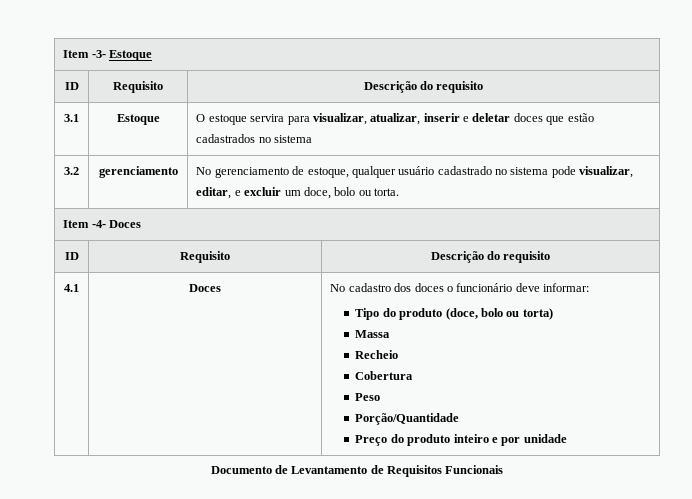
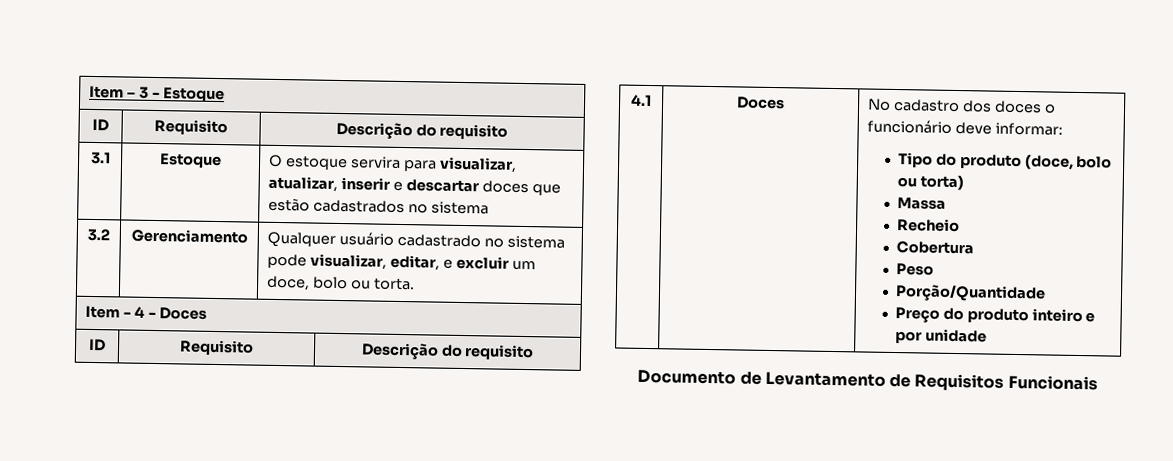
[63,50,106,58] Item -3- -> [89,85,161,99] Item – 3 -
[472,113,511,122] deletar -> [406,179,480,193] descartar
[98,166,178,178] [196,166,396,178] gerenciamento | No gerenciamento de estoque, qualquer -> [130,228,248,244] [267,231,337,248] Gerenciamento | Qualquer
[91,220,106,228] -4- -> [123,306,157,319] - 4 -

